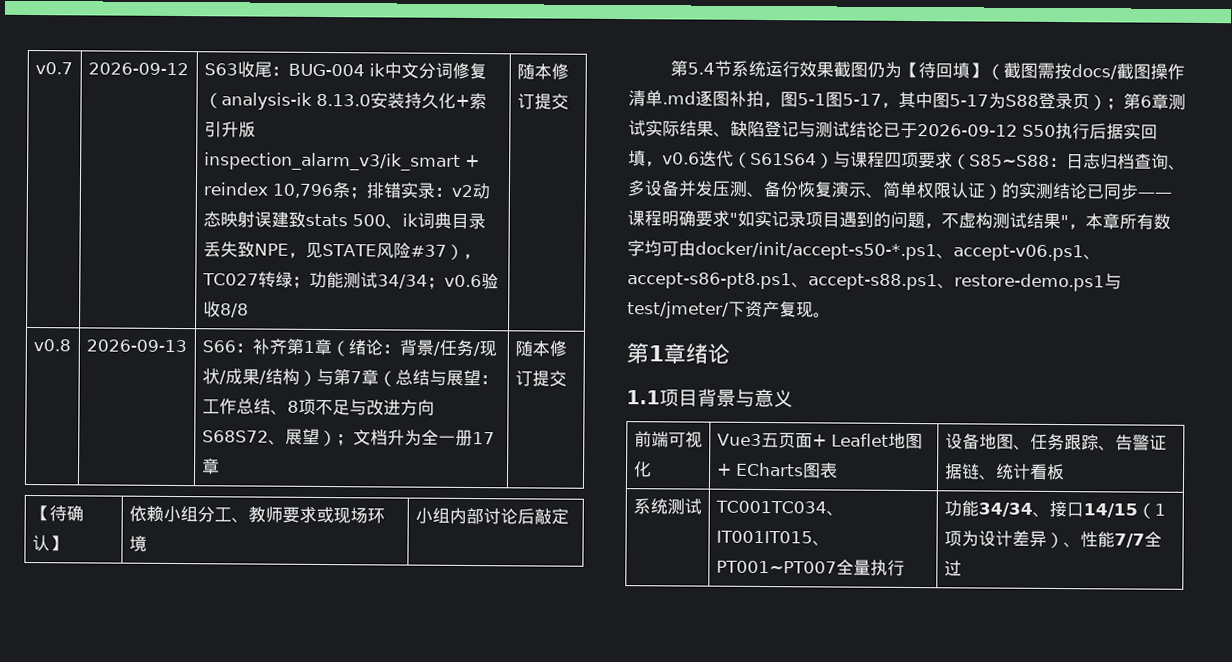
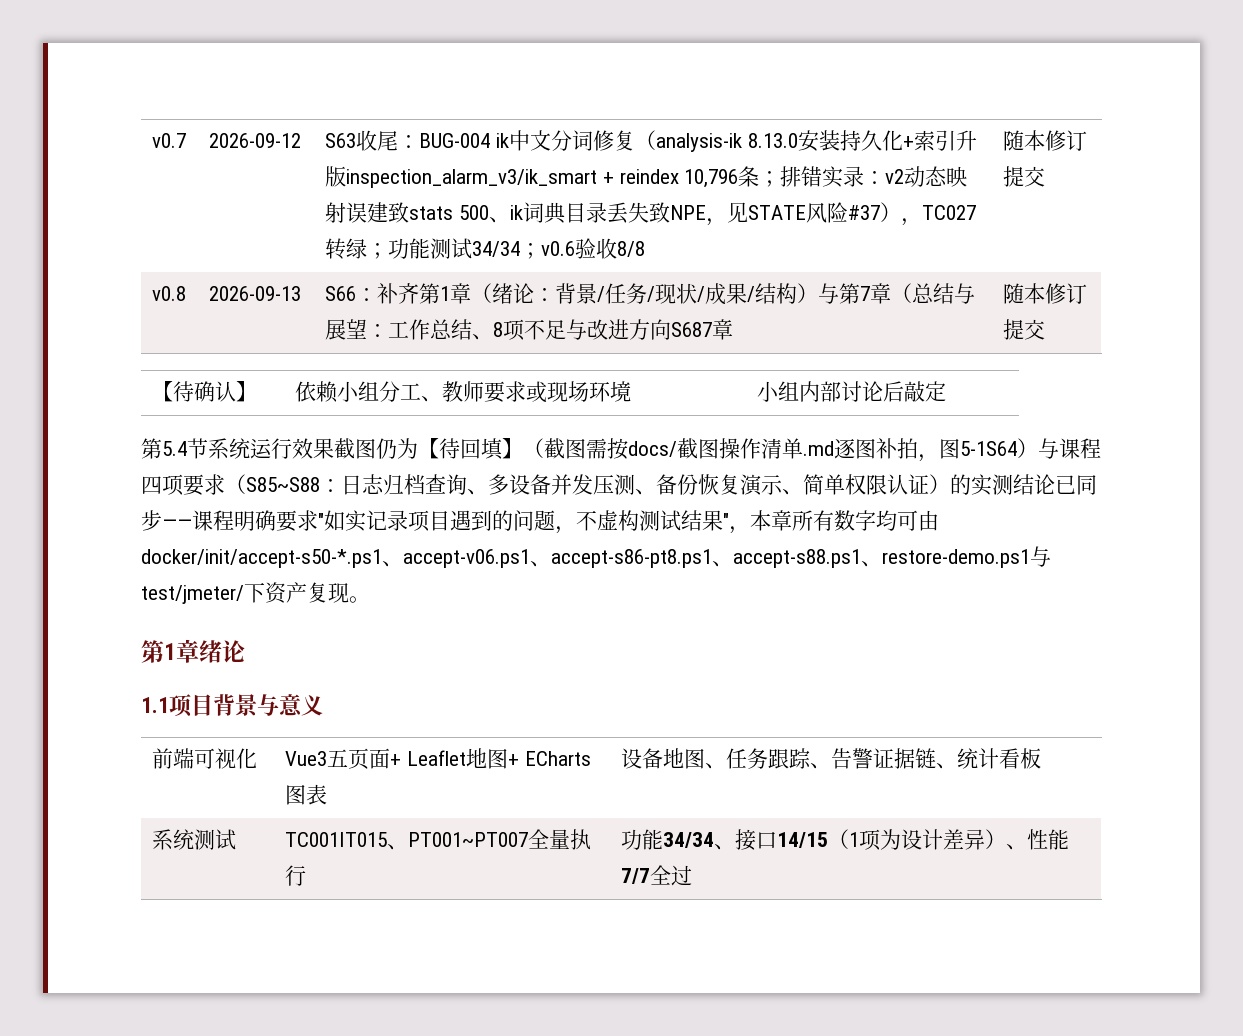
[201,428,495,447] S68S72、展望）；文档升为全一册17 -> [671,322,713,337] S687
[797,91,1186,111] [628,120,1158,140] [628,150,817,168] 5-1图5-17，其中图5-17为S88登录页）；第6章测试实际结果、缺陷登记与测试结论已于2026-09-12 S50执行后据实回填，v0.6迭代（S61S64 -> [960,441,1017,456] 5-1S64
[714,500,844,516] [715,530,813,544] TC001TC034、IT001IT015 -> [285,832,388,847] TC001IT015

